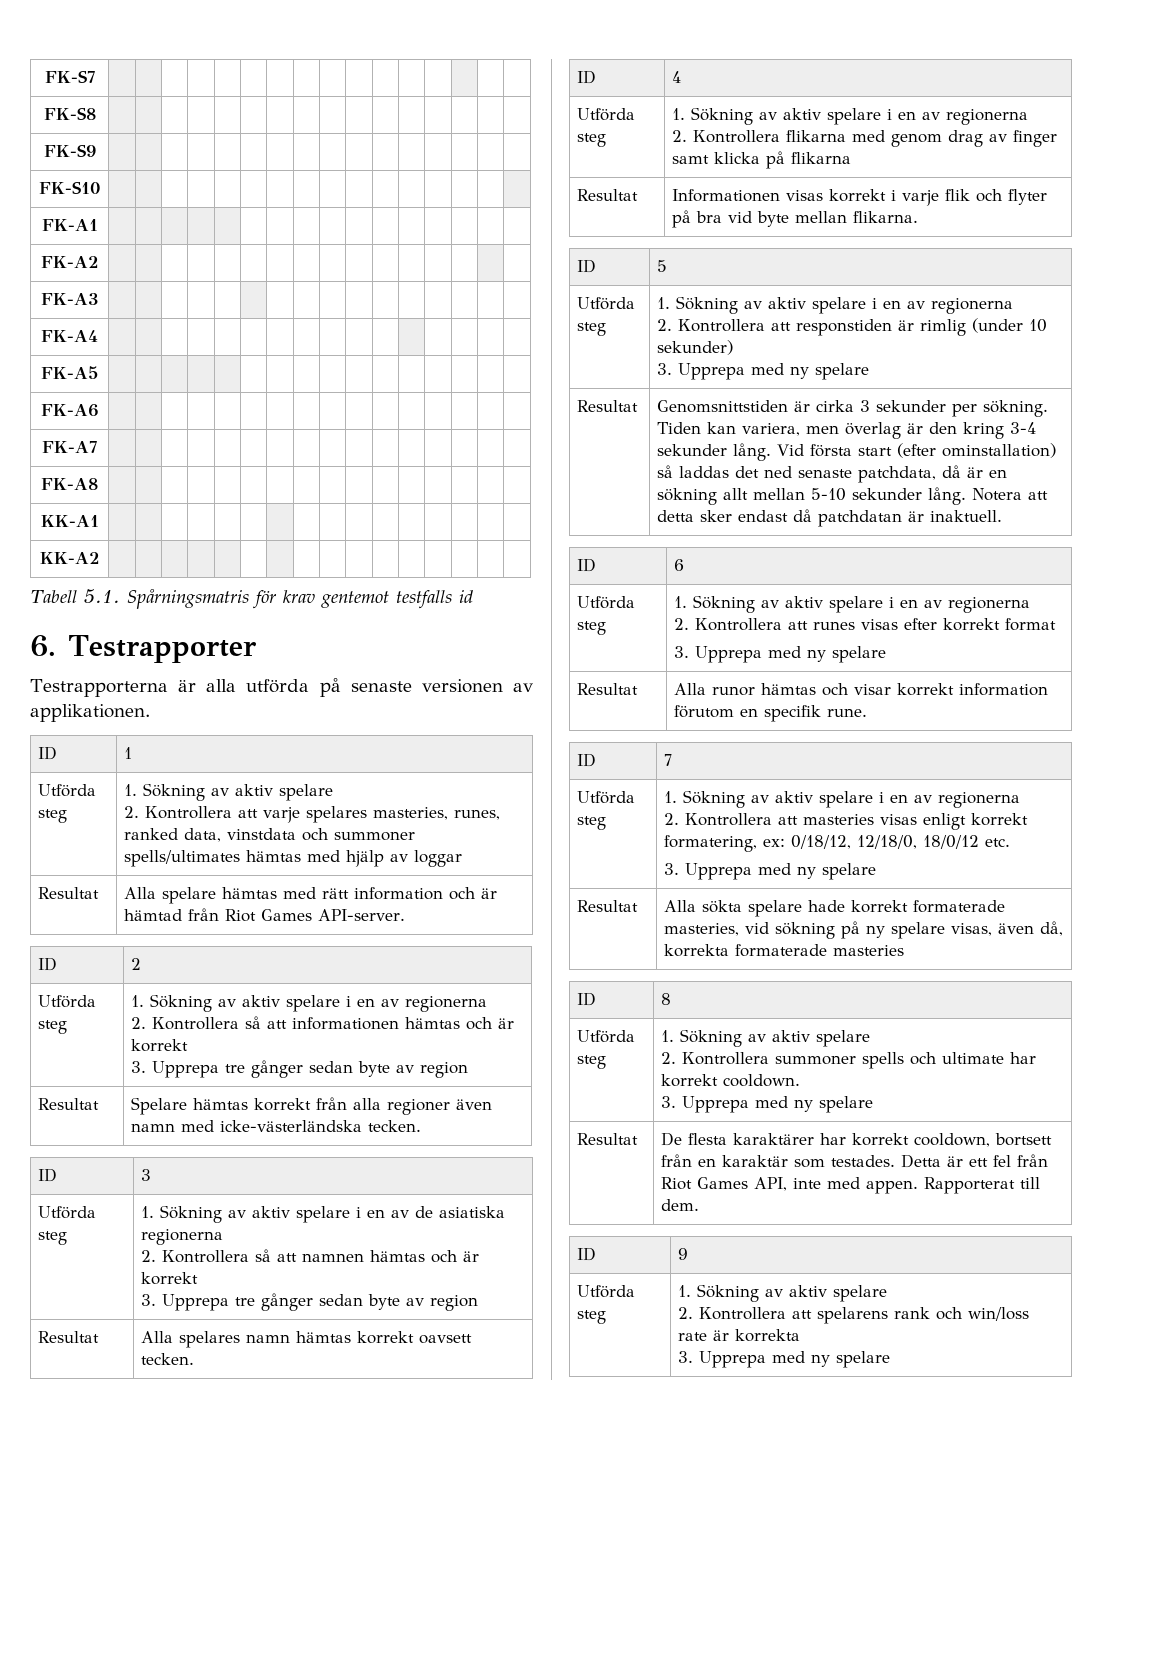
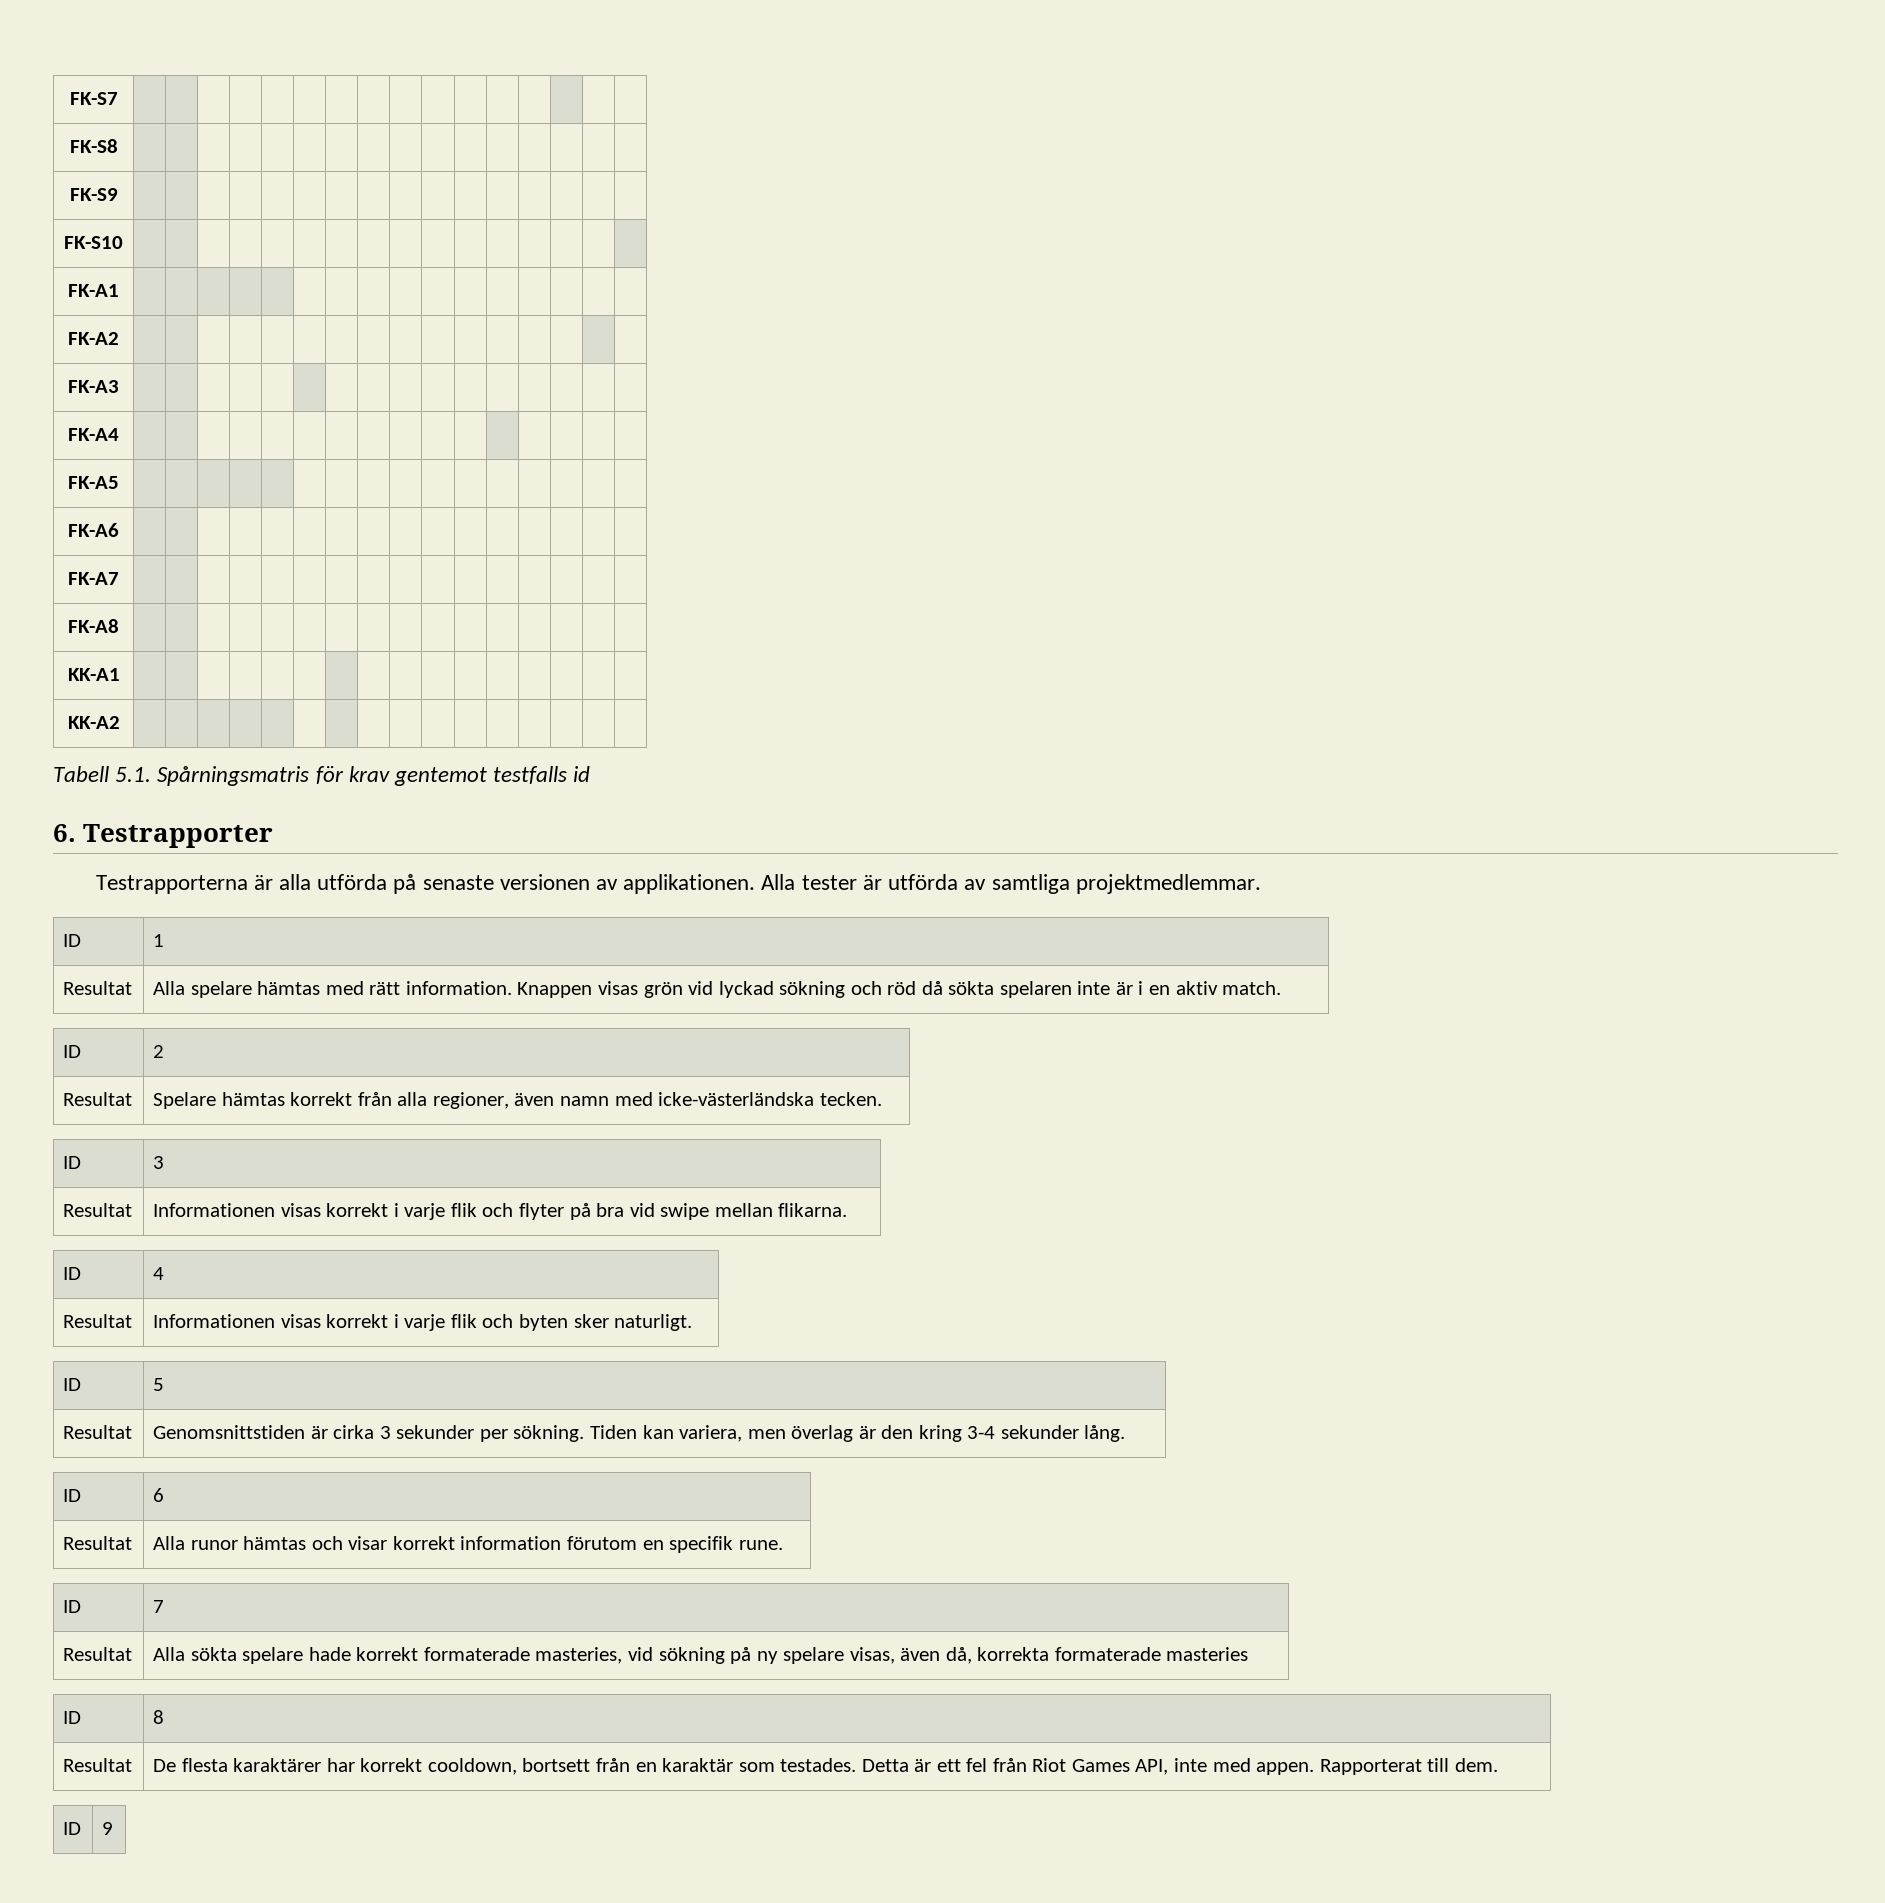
[38,746,58,760] [124,747,133,759] [38,784,97,797] [38,809,68,823] [124,783,334,801] [124,806,501,823] [124,828,416,842] [124,850,463,867] // ID | 1 // Utförda steg | 1. Sökning av aktiv spelare // 2. Kontrollera att varje spelares masteries, runes, ranked data, vinstdata och summoner spells/ultimates hämtas med hjälp av loggar -> [761,874,1261,894] [63,934,82,947] [153,934,165,947] Alla tester är utförda av samtliga projektmedlemmar. // ID | 1
[354,887,498,900] [124,908,406,922] [38,957,58,971] [131,958,142,970] [38,995,97,1008] [38,1020,68,1034] [131,994,488,1012] [131,1016,515,1030] [131,1039,189,1052] [131,1060,469,1078] information och är hämtad från Riot Games API-server. // ID | 2 // Utförda steg | 1. Sökning av aktiv spelare i en av regionerna // 2. Kontrollera så att informationen hämtas och är korrekt // 3. Upprepa tre gånger sedan byte av region -> [405,981,1282,998] [63,1045,82,1058] [153,1045,165,1058] information. Knappen visas grön vid lyckad sökning och röd då sökta spelaren inte är i en aktiv match. // ID | 2
[387,1099,451,1115] regioner -> [432,1092,509,1109] regioner,
[38,1206,97,1219] [38,1231,68,1245] [141,1205,506,1223] [141,1229,224,1245] [141,1249,480,1263] [141,1272,199,1285] [141,1293,479,1311] [38,1331,100,1343] [141,1331,473,1348] [141,1353,195,1365] [577,70,597,84] [672,71,682,83] [577,108,636,121] [577,133,607,147] [672,107,1029,125] [672,130,1058,147] [672,151,852,169] // Utförda steg | 1. Sökning av aktiv spelare i en av de asiatiska regionerna // 2. Kontrollera så att namnen hämtas och är korrekt // 3. Upprepa tre gånger sedan byte av region // Resultat | Alla spelares namn hämtas korrekt oavsett tecken. // ID | 4 // Utförda steg | 1. Sökning av aktiv spelare i en av regionerna // 2. Kontrollera flikarna med genom drag av finger samt klicka på flikarna -> (165, 1162) none
[757,211,790,227] byte -> [660,1203,710,1220] swipe
[657,260,668,272] [577,297,636,310] [577,322,607,336] [657,296,1014,314] [657,318,1048,336] [657,340,734,355] [657,363,870,380] 5 // Utförda steg | 1. Sökning av aktiv spelare i en av regionerna // 2. Kontrollera att responstiden är rimlig (under 10 sekunder) // 3. Upprepa med ny spelare -> [153,1267,165,1280] [63,1314,133,1328] [153,1314,693,1331] [63,1378,82,1391] [153,1378,165,1391] 4 // Resultat | Informationen visas korrekt i varje flik och byten sker naturligt. // ID | 5
[777,443,1057,458] [657,465,1008,483] [657,487,1049,505] [657,509,1003,527] [577,558,597,572] [674,559,685,571] [577,596,636,609] [577,621,607,635] [674,595,1031,613] [674,618,1057,631] [674,646,887,663] Vid första start (efter ominstallation) så laddas det ned senaste patchdata, då är en sökning allt mellan 5-10 sekunder lång. Notera att detta sker endast då patchdatan är inaktuell. // ID | 6 // Utförda steg | 1. Sökning av aktiv spelare i en av regionerna // 2. Kontrollera att runes visas efter korrekt format // 3. Upprepa med ny spelare -> [63,1489,82,1502] [153,1488,165,1502] // ID | 6
[577,791,636,804] [577,816,607,830] [664,790,1021,808] [664,813,1029,830] [664,835,1011,852] [664,863,877,880] // Utförda steg | 1. Sökning av aktiv spelare i en av regionerna // 2. Kontrollera att masteries visas enligt korrekt formatering, ex: 0/18/12, 12/18/0, 18/0/12 etc. // 3. Upprepa med ny spelare -> (165, 1606) none
[577,1030,636,1043] [577,1055,607,1069] [661,1029,871,1047] [661,1052,1037,1069] [661,1074,801,1087] [661,1096,874,1113] // Utförda steg | 1. Sökning av aktiv spelare // 2. Kontrollera summoner spells och ultimate har korrekt cooldown. // 3. Upprepa med ny spelare -> (165, 1717) none
[577,1285,636,1298] [577,1310,607,1324] [678,1284,888,1302] [678,1307,1030,1324] [678,1329,801,1342] [678,1351,891,1368] // Utförda steg | 1. Sökning av aktiv spelare // 2. Kontrollera att spelarens rank och win/loss rate är korrekta // 3. Upprepa med ny spelare -> (114, 1828) none

